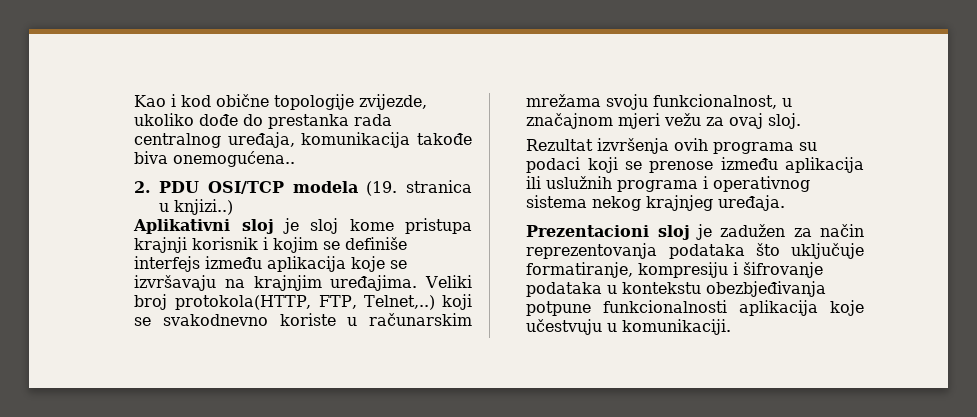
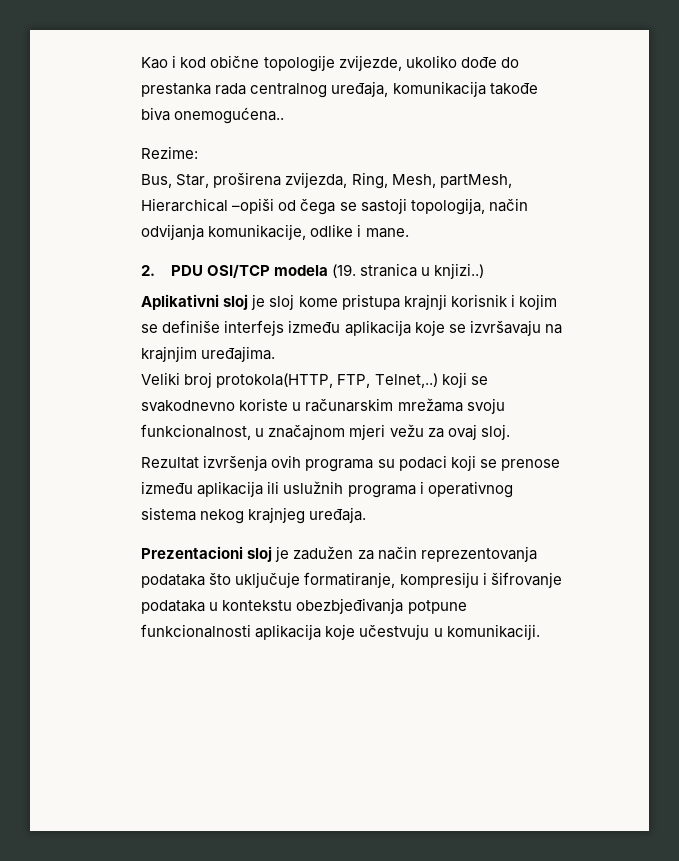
(296, 159) none -> [141,146,199,159] [141,172,512,189] [141,198,528,215] [141,224,409,240] // Rezime: // Bus, Star, proširena zvijezda, Ring, Mesh, partMesh, Hierarchical –opiši od čega se sastoji topologija, način odvijanja komunikacije, odlike i mane.
(418, 283) none -> (276, 354) //

